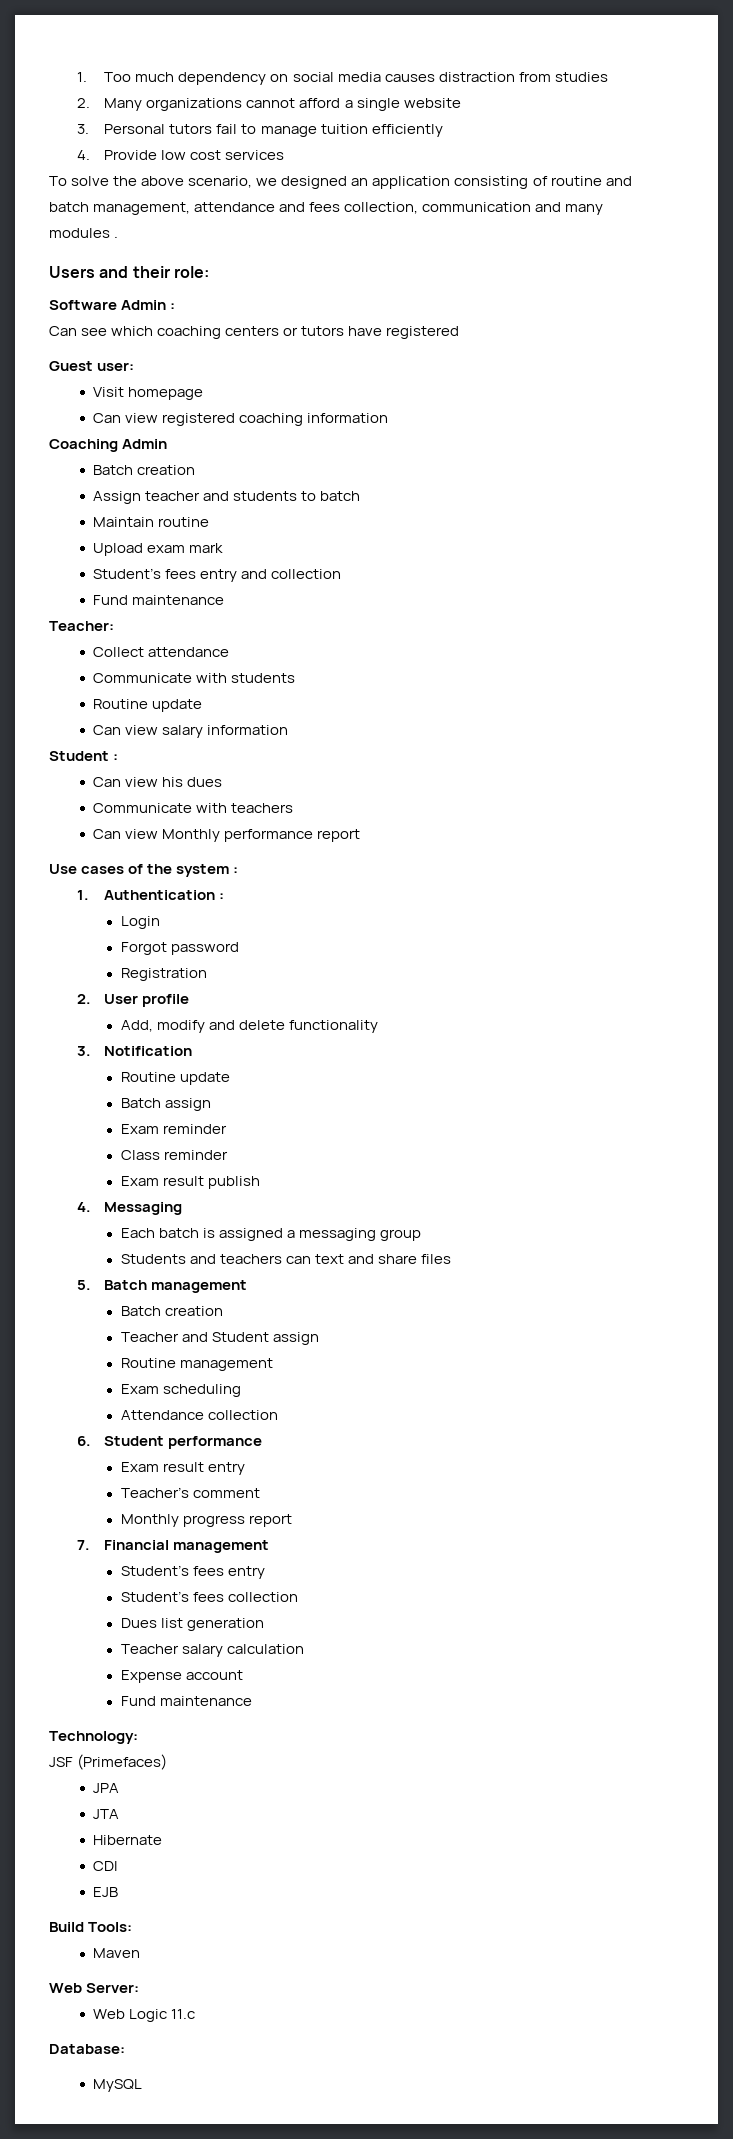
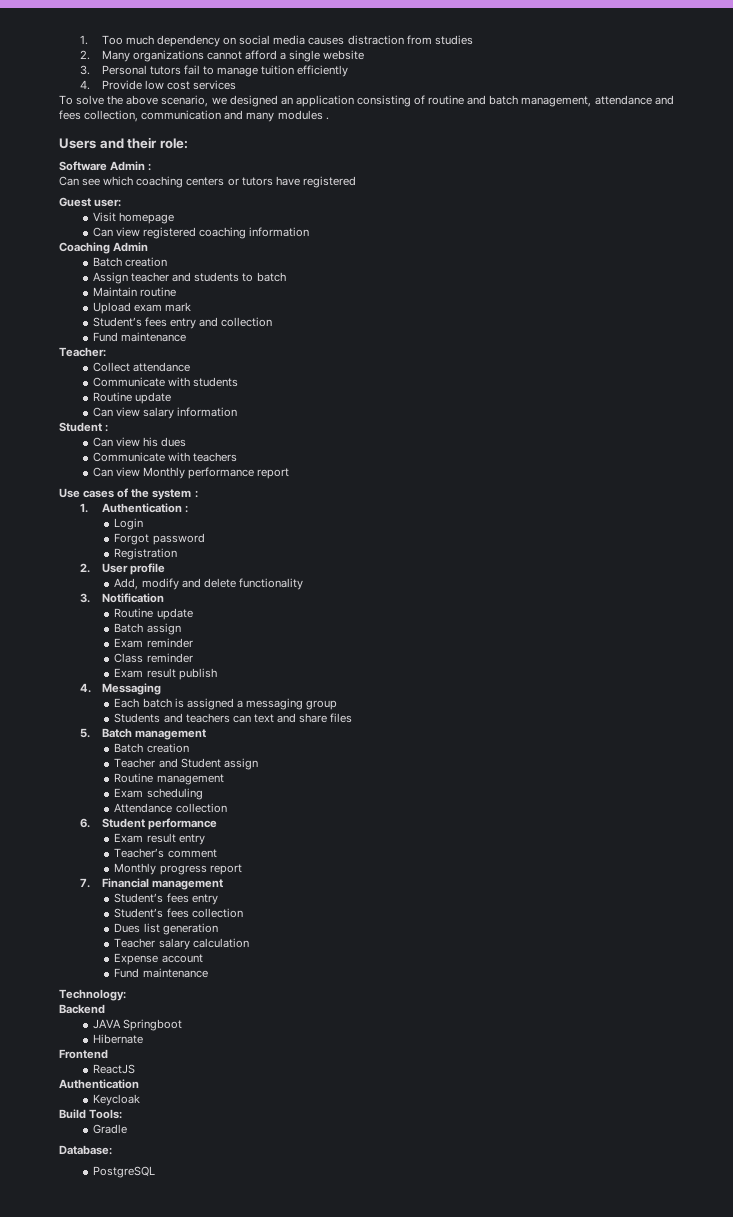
[49,1754,168,1770] [93,1783,120,1793] [93,1809,120,1819] [93,1835,163,1845] [93,1861,119,1871] [93,1887,119,1897] [49,1922,133,1932] [93,1948,141,1958] [49,1983,140,1993] [93,2009,196,2022] JSF (Primefaces) // JPA // JTA // Hibernate // CDI // EJB // Build Tools: // Maven // Web Server: // Web Logic 11.c -> [59,1004,105,1014] [93,1019,183,1031] [93,1034,144,1044] [59,1049,108,1059] [93,1064,136,1074] [59,1079,139,1089] [93,1094,141,1106] [59,1109,123,1119] [93,1124,128,1134] Backend // JAVA Springboot // Hibernate // Frontend // ReactJS // Authentication // Keycloak // Build Tools: // Gradle
[93,2079,143,2092] MySQL -> [93,1166,156,1178] PostgreSQL

